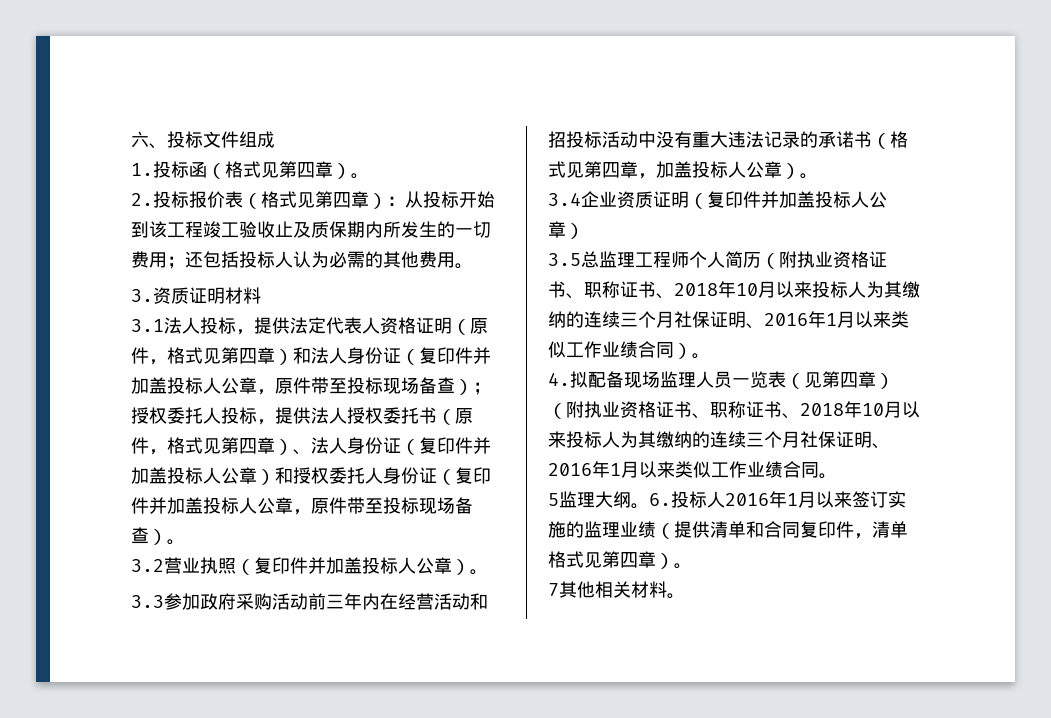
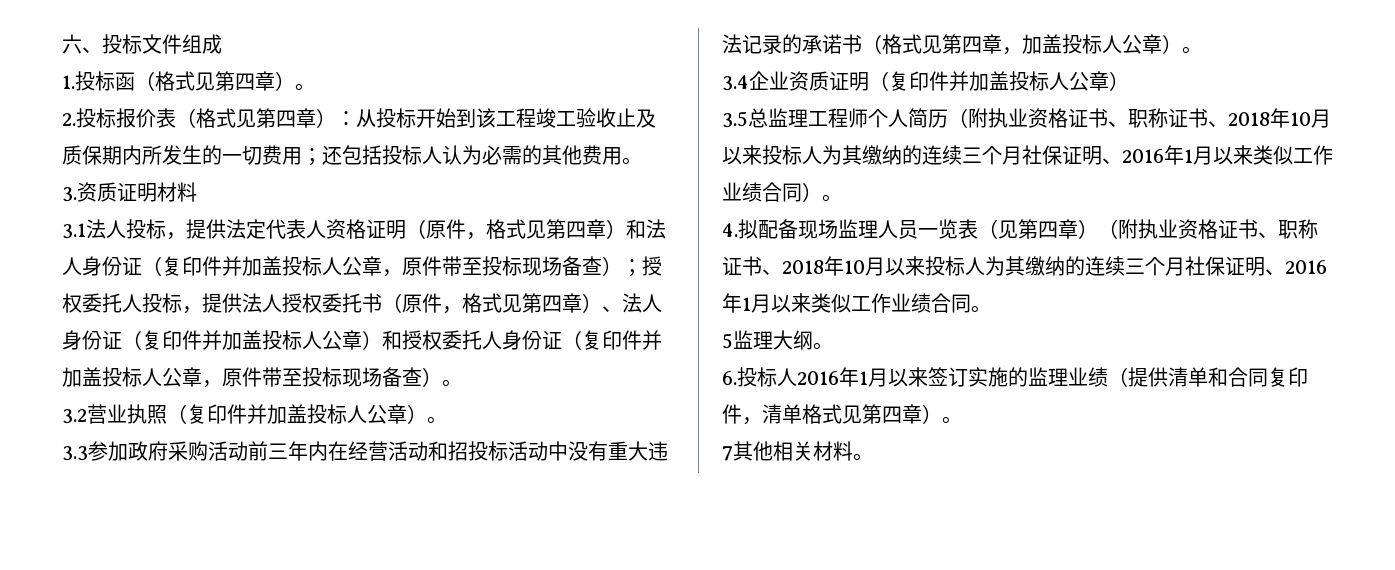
(649, 506) none -> (833, 346) //

